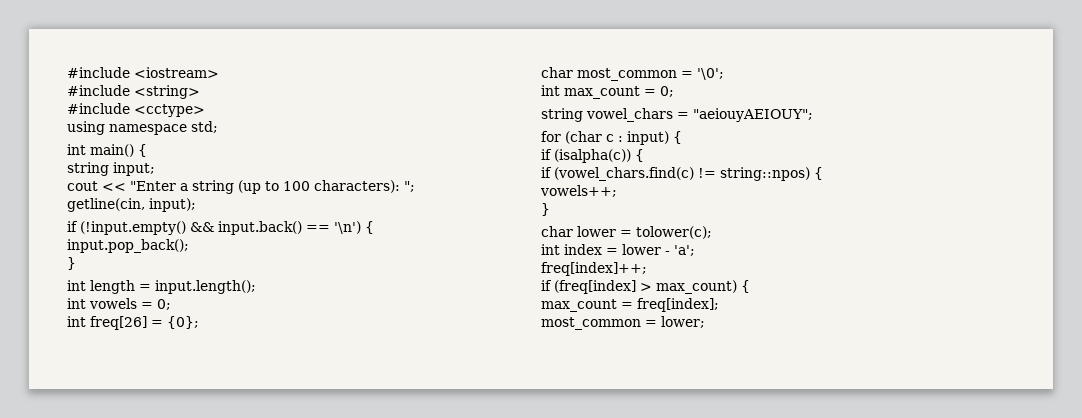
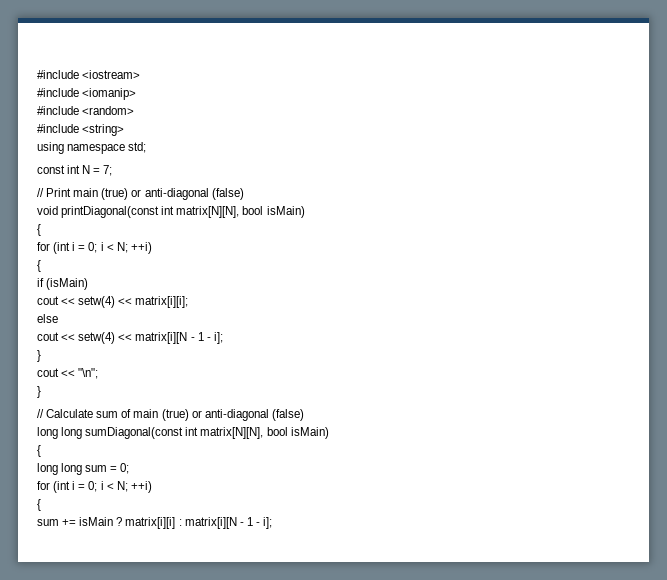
[134,85,200,99] [67,103,205,117] <string> // #include <cctype> -> [82,88,137,100] [37,106,135,115] [37,124,125,136] <iomanip> // #include <random> // #include <string>
[67,144,147,157] [67,162,155,176] [67,180,415,194] [67,198,196,212] [67,221,374,235] [67,239,189,253] [67,257,76,270] [67,280,256,294] [67,298,171,310] [67,316,199,330] [541,67,724,81] [541,85,674,99] [541,108,813,122] [541,131,682,145] [541,149,644,163] [541,167,823,181] [540,185,617,197] [541,203,550,216] [541,226,712,239] [541,244,695,256] [541,262,647,276] [541,280,750,294] [541,298,719,312] [541,316,705,330] int main() { // string input; // cout << "Enter a string (up to 100 characters): "; // getline(cin, input); // if (!input.empty() && input.back() == '\n') { // input.pop_back(); // } // int length = input.length(); // int vowels = 0; // int freq[26] = {0}; // char most_common = '\0'; // int max_count = 0; // string vowel_chars = "aeiouyAEIOUY"; // for (char c : input) { // if (isalpha(c)) { // if (vowel_chars.find(c) != string::npos) { // vowels++; // } // char lower = tolower(c); // int index = lower - 'a'; // freq[index]++; // if (freq[index] > max_count) { // max_count = freq[index]; // most_common = lower; -> [37,165,113,176] [37,188,244,200] [37,206,305,218] [37,224,41,236] [37,242,152,254] [37,260,41,272] [37,278,89,290] [37,296,189,308] [37,314,58,323] [37,332,223,344] [37,350,41,362] [37,368,99,379] [37,386,41,398] [37,409,304,421] [37,427,329,439] [37,445,41,457] [37,463,130,475] [37,481,152,493] [37,499,41,511] [37,517,273,529] const int N = 7; // // Print main (true) or anti-diagonal (false) // void printDiagonal(const int matrix[N][N], bool isMain) // { // for (int i = 0; i < N; ++i) // { // if (isMain) // cout << setw(4) << matrix[i][i]; // else // cout << setw(4) << matrix[i][N - 1 - i]; // } // cout << "\n"; // } // // Calculate sum of main (true) or anti-diagonal (false) // long long sumDiagonal(const int matrix[N][N], bool isMain) // { // long long sum = 0; // for (int i = 0; i < N; ++i) // { // sum += isMain ? matrix[i][i] : matrix[i][N - 1 - i];

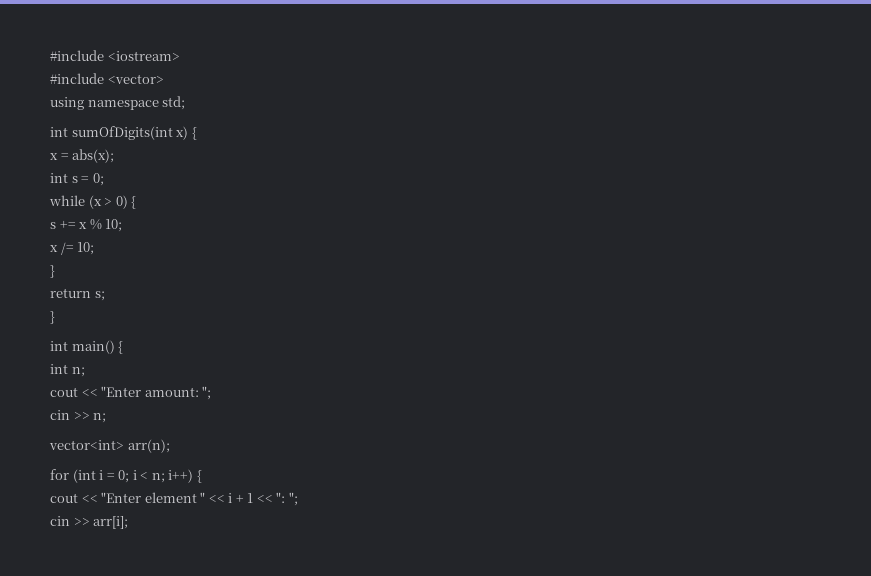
[82,88,137,100] [37,106,135,115] [37,124,125,136] [37,142,147,154] [37,165,113,176] [37,188,244,200] [37,206,305,218] [37,224,41,236] [37,242,152,254] [37,260,41,272] [37,278,89,290] [37,296,189,308] [37,314,58,323] [37,332,223,344] [37,350,41,362] [37,368,99,379] [37,386,41,398] [37,409,304,421] [37,427,329,439] [37,445,41,457] [37,463,130,475] [37,481,152,493] [37,499,41,511] [37,517,273,529] <iomanip> // #include <random> // #include <string> // using namespace std; // const int N = 7; // // Print main (true) or anti-diagonal (false) // void printDiagonal(const int matrix[N][N], bool isMain) // { // for (int i = 0; i < N; ++i) // { // if (isMain) // cout << setw(4) << matrix[i][i]; // else // cout << setw(4) << matrix[i][N - 1 - i]; // } // cout << "\n"; // } // // Calculate sum of main (true) or anti-diagonal (false) // long long sumDiagonal(const int matrix[N][N], bool isMain) // { // long long sum = 0; // for (int i = 0; i < N; ++i) // { // sum += isMain ? matrix[i][i] : matrix[i][N - 1 - i]; -> [107,74,164,84] [50,96,186,110] [50,126,197,140] [50,149,115,163] [50,173,104,186] [49,195,137,209] [50,219,123,232] [50,242,95,255] [50,265,55,278] [50,288,105,301] [50,311,55,324] [50,340,124,354] [50,364,85,377] [50,386,212,400] [50,410,107,423] [49,439,170,453] [50,469,202,483] [50,492,298,506] [50,516,129,529] <vector> // using namespace std; // int sumOfDigits(int x) { // x = abs(x); // int s = 0; // while (x > 0) { // s += x % 10; // x /= 10; // } // return s; // } // int main() { // int n; // cout << "Enter amount: "; // cin >> n; // vector<int> arr(n); // for (int i = 0; i < n; i++) { // cout << "Enter element " << i + 1 << ": "; // cin >> arr[i];

